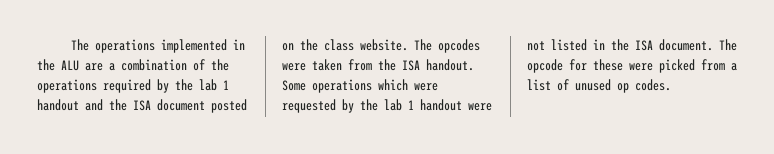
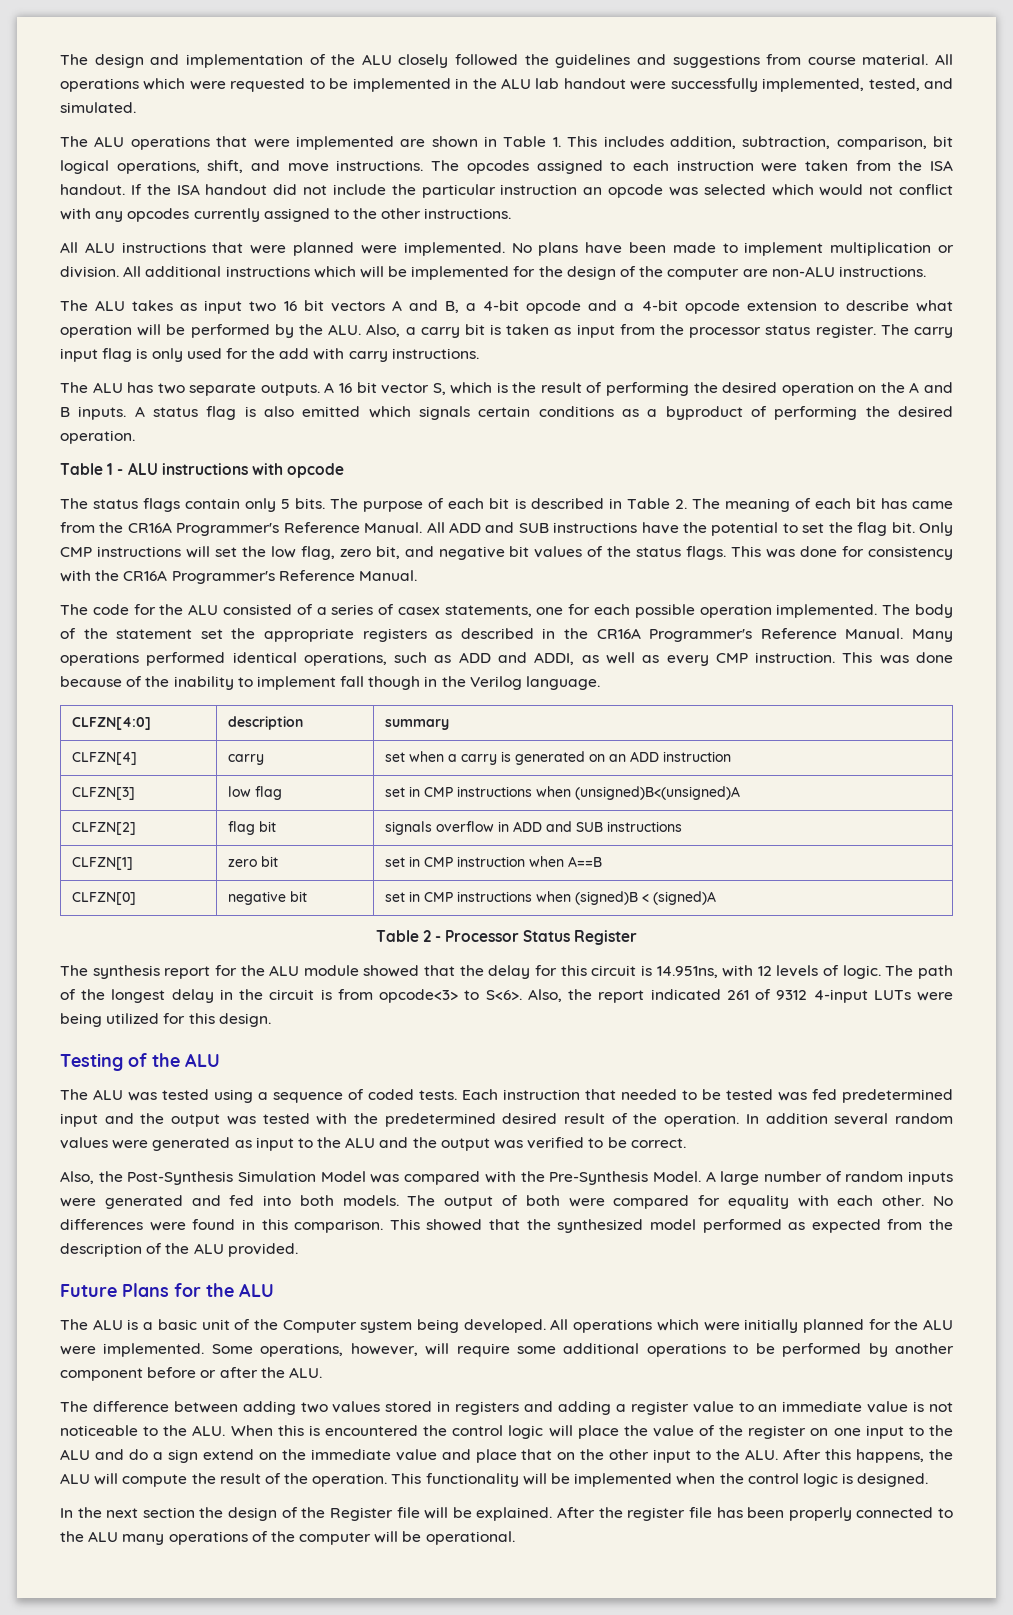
[71,39,246,53] [37,59,229,71] [37,79,229,93] [37,99,247,113] [282,39,480,53] The operations implemented in the ALU are a combination of the operations required by the lab 1 handout and the ISA document posted on the class website. The opcodes -> [60,54,953,68] [60,78,953,92] [60,102,136,113] [60,136,953,150] [60,160,754,174] The design and implementation of the ALU closely followed the guidelines and suggestions from course material. All operations which were requested to be implemented in the ALU lab handout were successfully implemented, tested, and simulated. // The ALU operations that were implemented are shown in Table 1. This includes addition, subtraction, comparison, bit logical operations, shift, and move instructions. The opcodes assigned to each instruction
[282,79,438,93] [282,99,492,113] [527,39,737,51] [527,59,737,73] [527,79,671,93] Some operations which were requested by the lab 1 handout were not listed in the ISA document. The opcode for these were picked from a list of unused op codes. -> [130,184,954,198] [60,208,512,222] [60,242,954,256] [60,266,926,280] [60,300,953,314] [60,324,953,338] [60,348,479,362] [60,382,954,396] [60,406,954,420] [60,430,135,444] [60,462,345,478] [60,498,954,512] [60,522,954,536] [60,546,954,560] [60,570,417,584] [60,604,953,618] [60,628,954,642] [60,652,953,666] [60,676,601,690] [71,717,151,730] [227,716,303,730] [384,719,449,730] [71,752,137,765] [227,754,264,765] [384,751,731,765] [71,787,135,800] [227,786,282,800] [384,786,740,800] [71,822,136,835] [227,821,276,835] [384,821,682,835] [71,857,133,870] [227,856,278,867] [384,856,602,867] [71,892,136,905] [227,891,307,905] [384,891,716,905] [375,930,638,945] [60,965,953,979] [60,989,953,1003] [60,1013,271,1027] [60,1053,220,1071] [60,1089,953,1103] [60,1113,954,1127] [60,1137,686,1151] [60,1171,953,1185] [60,1195,954,1209] [60,1219,953,1233] [60,1243,298,1257] [60,1283,274,1297] [60,1319,954,1333] [60,1343,955,1357] [60,1367,322,1381] [60,1401,954,1415] [60,1425,953,1439] [60,1449,953,1463] [60,1473,929,1487] [60,1507,953,1521] [60,1531,515,1545] If the ISA handout did not include the particular instruction an opcode was selected which would not conflict with any opcodes currently assigned to the other instructions. // All ALU instructions that were planned were implemented. No plans have been made to implement multiplication or division. All additional instructions which will be implemented for the design of the computer are non-ALU instructions. // The ALU takes as input two 16 bit vectors A and B, a 4-bit opcode and a 4-bit opcode extension to describe what operation will be performed by the ALU. Also, a carry bit is taken as input from the processor status register. The carry input flag is only used for the add with carry instructions. // The ALU has two separate outputs. A 16 bit vector S, which is the result of performing the desired operation on the A and B inputs. A status flag is also emitted which signals certain conditions as a byproduct of performing the desired operation. // Table 1 - ALU instructions with opcode // The status flags contain only 5 bits. The purpose of each bit is described in Table 2. The meaning of each bit has came from the CR16A Programmer's Reference Manual. All ADD and SUB instructions have the potential to set the flag bit. Only CMP instructions will set the low flag, zero bit, and negative bit values of the status flags. This was done for consistency with the CR16A Programmer's Reference Manual. // The code for the ALU consisted of a series of casex statements, one for each possible operation implemented. The body of the statement set the appropriate registers as described in the CR16A Programmer's Reference Manual. Many operations performed identical operations, such as ADD and ADDI, as well as every CMP instruction. This was done because of the inability to implement fall though in the Verilog language. // CLFZN[4:0] | description | summary // CLFZN[4] | carry | set when a carry is generated on an ADD instruction // CLFZN[3] | low flag | set in CMP instructions when (unsigned)B<(unsigned)A // CLFZN[2] | flag bit | signals overflow in ADD and SUB instructions // CLFZN[1] | zero bit | set in CMP instruction when A==B // CLFZN[0] | negative bit | set in CMP instructions when (signed)B < (signed)A // Table 2 - Processor Status Register // The synthesis report for the ALU module showed that the delay for this circuit is 14.951ns, with 12 levels of logic. The path of the longest delay in the circuit is from opcode<3> to S<6>. Also, the report indicated 261 of 9312 4-input LUTs were being utilized for this design. // Testing of the ALU // The ALU was tested using a sequence of coded tests. Each instruction that needed to be tested was fed predetermined input and the output was tested with the predetermined desired result of the operation. In addition several random values were generated as input to the ALU and the output was verified to be correct. // Also, the Post-Synthesis Simulation Model was compared with the Pre-Synthesis Model. A large number of random inputs were generated and fed into both models. The output of both were compared for equality with each other. No differences were found in this comparison. This showed that the synthesized model performed as expected from the description of the ALU provided. // Future Plans for the ALU // The ALU is a basic unit of the Computer system being developed. All operations which were initially planned for the ALU were implemented. Some operations, however, will require some additional operations to be performed by another component before or after the ALU. // The difference between adding two values stored in registers and adding a register value to an immediate value is not noticeable to the ALU. When this is encountered the control logic will place the value of the register on one input to the ALU and do a sign extend on the immediate value and place that on the other input to the ALU. After this happens, the ALU will compute the result of the operation. This functionality will be implemented when the control logic is designed. // In the next section the design of the Register file will be explained. After the register file has been properly connected to the ALU many operations of the computer will be operational.

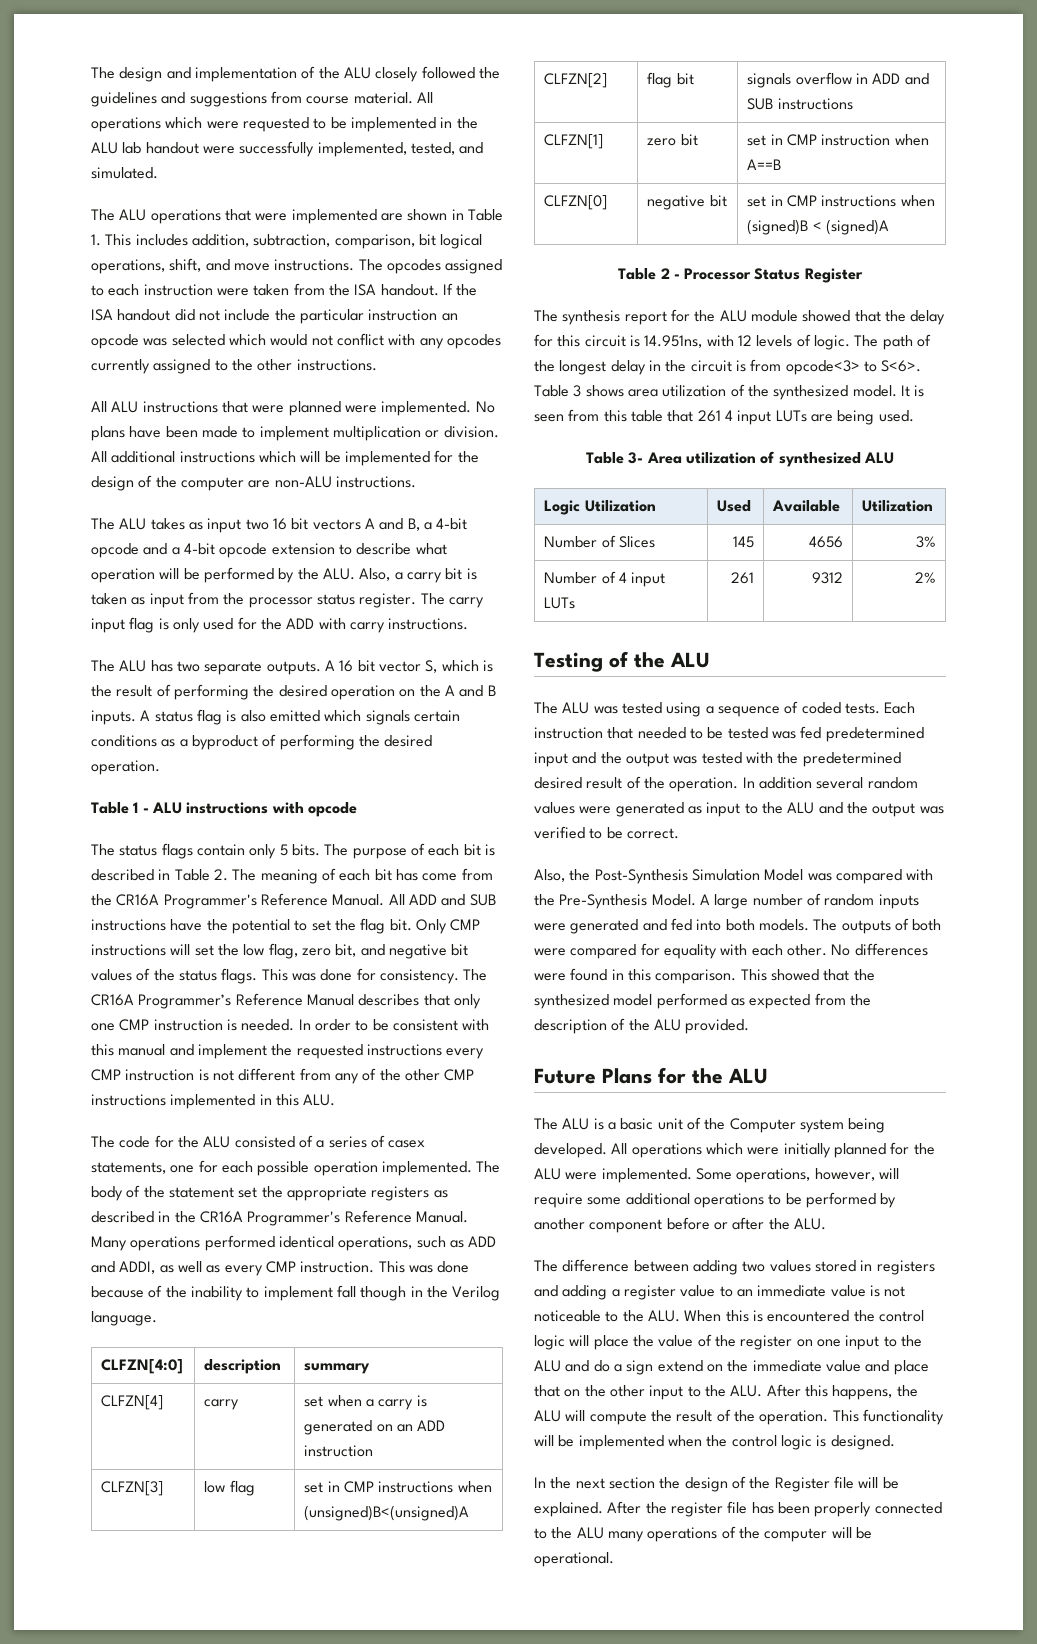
[279,348,310,359] add -> [286,618,315,629] ADD
[912,501,954,509] came -> [422,873,458,881] come
[868,546,954,560] [60,570,417,584] consistency with the CR16A Programmer's Reference Manual. -> [379,969,488,984] [91,993,481,1009] [91,1019,490,1031] [91,1044,485,1059] [91,1068,475,1084] [91,1094,336,1109] consistency. The CR16A Programmer’s Reference Manual describes that only one CMP instruction is needed. In order to be consistent with this manual and implement the requested instructions every CMP instruction is not different from any of the other CMP instructions implemented in this ALU.
[527,989,953,1003] [60,1013,271,1027] Also, the report indicated 261 of 9312 4-input LUTs were being utilized for this design. -> [534,384,925,400] [534,409,914,425] [586,451,894,467] [544,500,656,515] [717,500,752,512] [772,500,841,512] [862,500,934,512] [544,535,656,548] [732,536,754,548] [808,536,843,548] [915,536,936,548] [544,571,666,587] [544,597,576,609] [730,572,754,584] [811,572,843,584] [914,572,936,583] Table 3 shows area utilization of the synthesized model. It is seen from this table that 261 4 input LUTs are being used. // Table 3- Area utilization of synthesized ALU // Logic Utilization | Used | Available | Utilization // Number of Slices | 145 | 4656 | 3% // Number of 4 input LUTs | 261 | 9312 | 2%
[444,1196,494,1209] output -> [841,920,891,934] outputs

